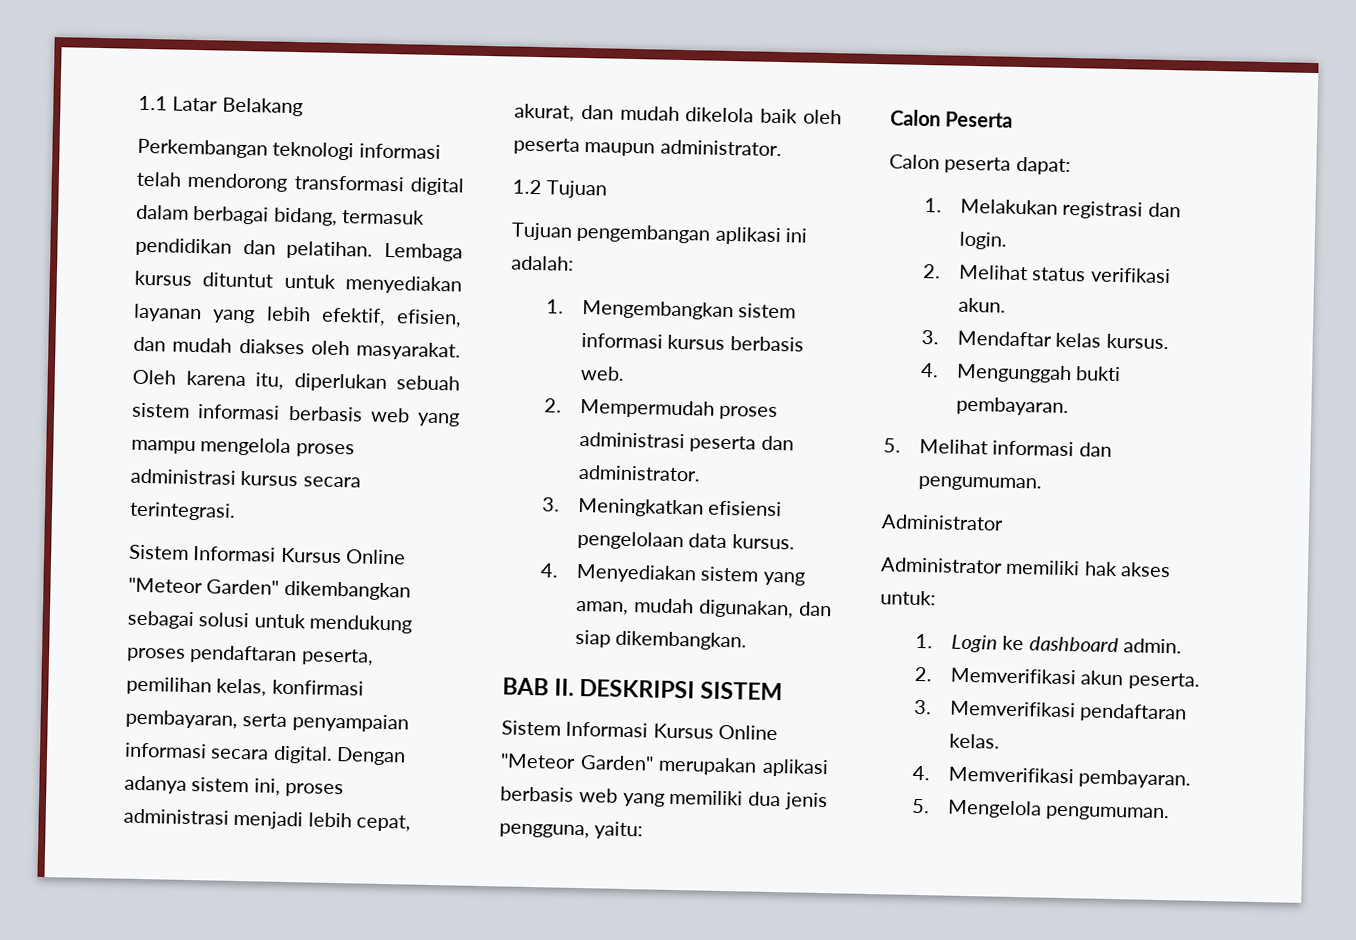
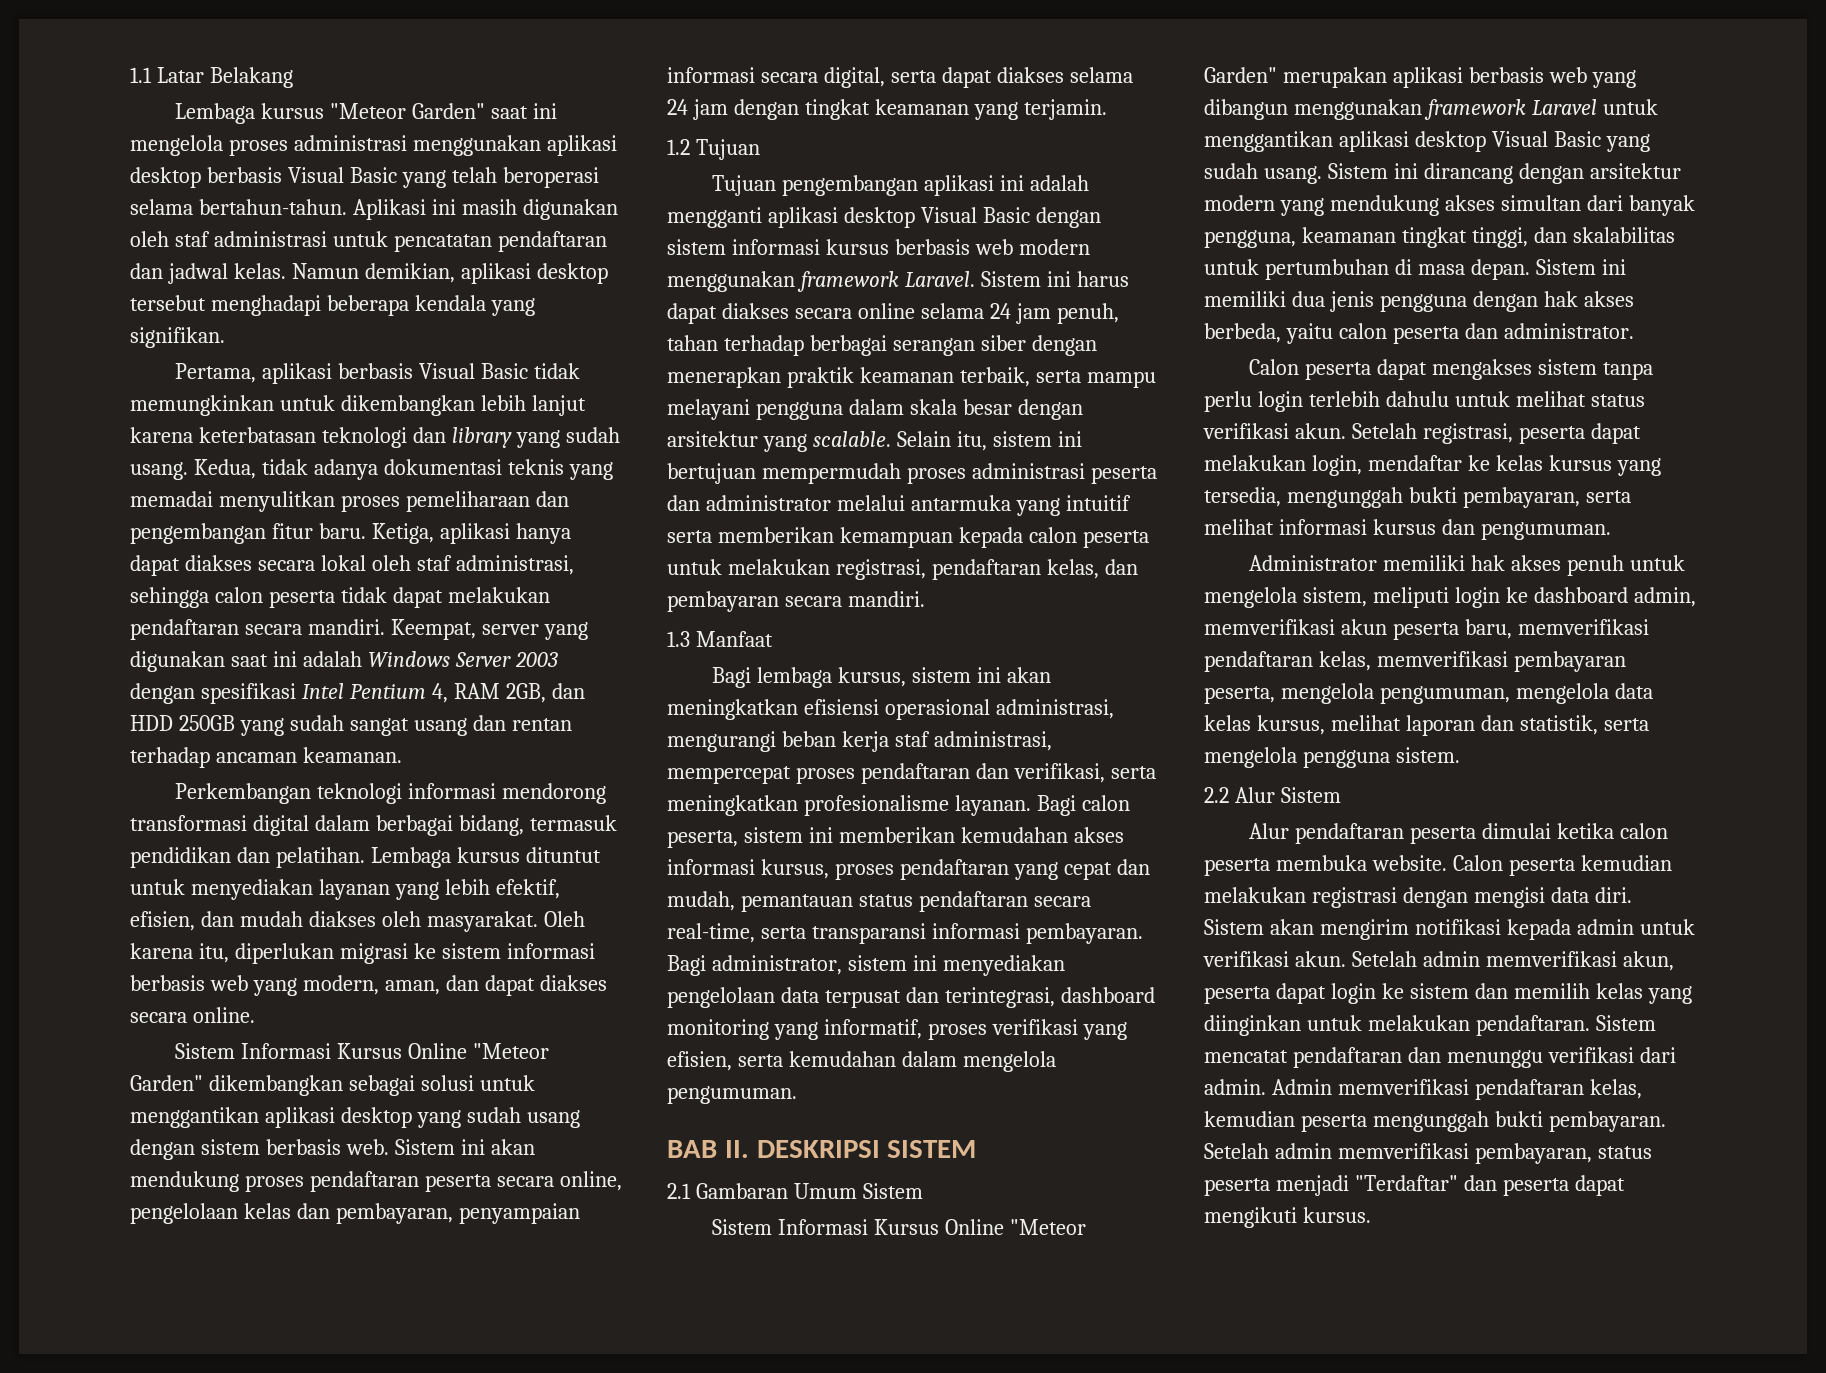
(303, 107) none -> [174,103,557,124] [130,135,617,156] [130,167,599,188] [130,199,618,220] [130,231,607,252] [130,263,608,284] [130,295,535,316] [130,327,225,348] [174,363,580,384] [130,395,586,416] [130,427,620,448] [130,459,613,480] [130,491,569,512] [130,523,571,544] [130,555,574,576] [130,587,550,608] [130,619,588,640] [130,651,558,672] [130,683,585,704] [130,715,572,736] [130,747,402,768] // Lembaga kursus "Meteor Garden" saat ini mengelola proses administrasi menggunakan aplikasi desktop berbasis Visual Basic yang telah beroperasi selama bertahun-tahun. Aplikasi ini masih digunakan oleh staf administrasi untuk pencatatan pendaftaran dan jadwal kelas. Namun demikian, aplikasi desktop tersebut menghadapi beberapa kendala yang signifikan. // Pertama, aplikasi berbasis Visual Basic tidak memungkinkan untuk dikembangkan lebih lanjut karena keterbatasan teknologi dan library yang sudah usang. Kedua, tidak adanya dokumentasi teknis yang memadai menyulitkan proses pemeliharaan dan pengembangan fitur baru. Ketiga, aplikasi hanya dapat diakses secara lokal oleh staf administrasi, sehingga calon peserta tidak dapat melakukan pendaftaran secara mandiri. Keempat, server yang digunakan saat ini adalah Windows Server 2003 dengan spesifikasi Intel Pentium 4, RAM 2GB, dan HDD 250GB yang sudah sangat usang dan rentan terhadap ancaman keamanan.
[136,171,182,187] telah -> (496, 791) none
[396,375,460,391] sebuah -> [339,943,436,964] migrasi ke
[131,437,355,458] [130,468,361,488] [129,501,236,521] mampu mengelola proses administrasi kursus secara terintegrasi. -> [302,975,607,996] [130,1007,255,1023] modern, aman, dan dapat diakses secara online.
[308,614,412,634] [126,644,374,666] [126,676,364,697] [125,709,409,733] [124,742,406,766] [124,775,344,798] [123,808,411,832] [514,103,842,125] [513,137,782,157] mendukung proses pendaftaran peserta, pemilihan kelas, konfirmasi pembayaran, serta penyampaian informasi secara digital. Dengan adanya sistem ini, proses administrasi menjadi lebih cepat, akurat, dan mudah dikelola baik oleh peserta maupun administrator. -> [130,1107,580,1128] [130,1139,535,1160] [130,1171,622,1192] [130,1203,580,1224] [667,67,1133,88] [667,99,1107,120] menggantikan aplikasi desktop yang sudah usang dengan sistem berbasis web. Sistem ini akan mendukung proses pendaftaran peserta secara online, pengelolaan kelas dan pembayaran, penyampaian informasi secara digital, serta dapat diakses selama 24 jam dengan tingkat keamanan yang terjamin.
[511,255,574,271] [546,299,797,321] [581,332,804,352] [580,365,626,381] [544,398,779,421] [579,431,794,453] [578,464,702,482] [542,497,783,518] [577,530,795,551] [540,563,805,586] [576,598,832,619] [575,629,748,651] adalah: // 1. Mengembangkan sistem informasi kursus berbasis web. // 2. Mempermudah proses administrasi peserta dan administrator. // 3. Meningkatkan efisiensi pengelolaan data kursus. // 4. Menyediakan sistem yang aman, mudah digunakan, dan siap dikembangkan. -> [1029,175,1089,191] [667,207,1101,228] [667,239,1090,255] [667,271,1129,292] [667,303,1119,324] [667,335,1097,356] [667,367,1156,388] [667,399,1083,420] [667,431,1082,452] [667,463,1157,484] [667,495,1131,516] [667,527,1149,548] [667,559,1138,580] [667,591,925,612] [667,631,773,647] [711,667,1051,688] [667,699,1114,720] [667,731,1052,752] [667,763,1156,784] [667,795,1130,816] [667,827,1124,848] [667,859,1150,880] [667,891,1091,912] [667,923,1143,944] [667,955,1065,976] [667,987,1155,1008] [667,1019,1127,1040] [667,1051,1056,1072] [667,1086,797,1104] adalah mengganti aplikasi desktop Visual Basic dengan sistem informasi kursus berbasis web modern menggunakan framework Laravel. Sistem ini harus dapat diakses secara online selama 24 jam penuh, tahan terhadap berbagai serangan siber dengan menerapkan praktik keamanan terbaik, serta mampu melayani pengguna dalam skala besar dengan arsitektur yang scalable. Selain itu, sistem ini bertujuan mempermudah proses administrasi peserta dan administrator melalui antarmuka yang intuitif serta memberikan kemampuan kepada calon peserta untuk melakukan registrasi, pendaftaran kelas, dan pembayaran secara mandiri. // 1.3 Manfaat // Bagi lembaga kursus, sistem ini akan meningkatkan efisiensi operasional administrasi, mengurangi beban kerja staf administrasi, mempercepat proses pendaftaran dan verifikasi, serta meningkatkan profesionalisme layanan. Bagi calon peserta, sistem ini memberikan kemudahan akses informasi kursus, proses pendaftaran yang cepat dan mudah, pemantauan status pendaftaran secara real-time, serta transparansi informasi pembayaran. Bagi administrator, sistem ini menyediakan pengelolaan data terpusat dan terintegrasi, dashboard monitoring yang informatif, proses verifikasi yang efisien, serta kemudahan dalam mengelola pengumuman.
(784, 691) none -> [667,1183,923,1199] // 2.1 Gambaran Umum Sistem
[669,789,828,811] [499,821,644,840] [890,109,1014,128] [889,154,1071,176] [924,198,1181,220] [959,231,1008,250] [923,264,1171,284] [958,297,1007,313] [921,329,1169,350] [920,362,1122,384] [956,396,1070,417] [883,438,1075,457] memiliki dua jenis pengguna, yaitu: // Calon Peserta // Calon peserta dapat: // 1. Melakukan registrasi dan login. // 2. Melihat status verifikasi akun. // 3. Mendaftar kelas kursus. // 4. Mengunggah bukti pembayaran. // 5. Melihat informasi -> [1204,99,1658,120] [1204,131,1650,152] [1204,163,1681,184] [1204,195,1695,216] [1204,227,1675,248] [1204,259,1626,280] [1204,291,1634,312] [1204,323,1634,344] [1248,359,1653,380] [1204,391,1645,412] [1203,423,1641,444] [1204,455,1661,476] [1204,487,1631,508] [1204,519,1436,535] dibangun menggunakan framework Laravel untuk menggantikan aplikasi desktop Visual Basic yang sudah usang. Sistem ini dirancang dengan arsitektur modern yang mendukung akses simultan dari banyak pengguna, keamanan tingkat tinggi, dan skalabilitas untuk pertumbuhan di masa depan. Sistem ini memiliki dua jenis pengguna dengan hak akses berbeda, yaitu calon peserta dan administrator. // Calon peserta dapat mengakses sistem tanpa perlu login terlebih dahulu untuk melihat status verifikasi akun. Setelah registrasi, peserta dapat melakukan login, mendaftar ke kelas kursus yang tersedia, mengunggah bukti pembayaran, serta melihat informasi kursus
[880,557,1003,574] // Administrator -> (1377, 563) none
[880,590,936,606] [915,633,1182,654] [914,666,1200,690] [914,699,1188,723] [949,733,1001,749] [912,765,1192,789] [911,798,1171,822] untuk: // 1. Login ke dashboard admin. // 2. Memverifikasi akun peserta. // 3. Memverifikasi pendaftaran kelas. // 4. Memverifikasi pembayaran. // 5. Mengelola pengumuman. -> [1566,555,1685,576] [1204,587,1696,608] [1204,619,1649,640] [1204,651,1626,672] [1204,683,1653,704] [1204,715,1649,736] [1204,747,1460,768] [1204,787,1341,803] [1248,823,1668,844] [1204,855,1672,876] [1204,887,1632,908] [1204,919,1695,940] [1203,951,1674,971] [1204,983,1692,1004] [1204,1015,1656,1036] [1204,1047,1676,1068] [1204,1079,1642,1100] [1204,1111,1666,1132] [1204,1143,1652,1164] [1204,1175,1625,1196] [1204,1207,1371,1228] penuh untuk mengelola sistem, meliputi login ke dashboard admin, memverifikasi akun peserta baru, memverifikasi pendaftaran kelas, memverifikasi pembayaran peserta, mengelola pengumuman, mengelola data kelas kursus, melihat laporan dan statistik, serta mengelola pengguna sistem. // 2.2 Alur Sistem // Alur pendaftaran peserta dimulai ketika calon peserta membuka website. Calon peserta kemudian melakukan registrasi dengan mengisi data diri. Sistem akan mengirim notifikasi kepada admin untuk verifikasi akun. Setelah admin memverifikasi akun, peserta dapat login ke sistem dan memilih kelas yang diinginkan untuk melakukan pendaftaran. Sistem mencatat pendaftaran dan menunggu verifikasi dari admin. Admin memverifikasi pendaftaran kelas, kemudian peserta mengunggah bukti pembayaran. Setelah admin memverifikasi pembayaran, status peserta menjadi "Terdaftar" dan peserta dapat mengikuti kursus.

